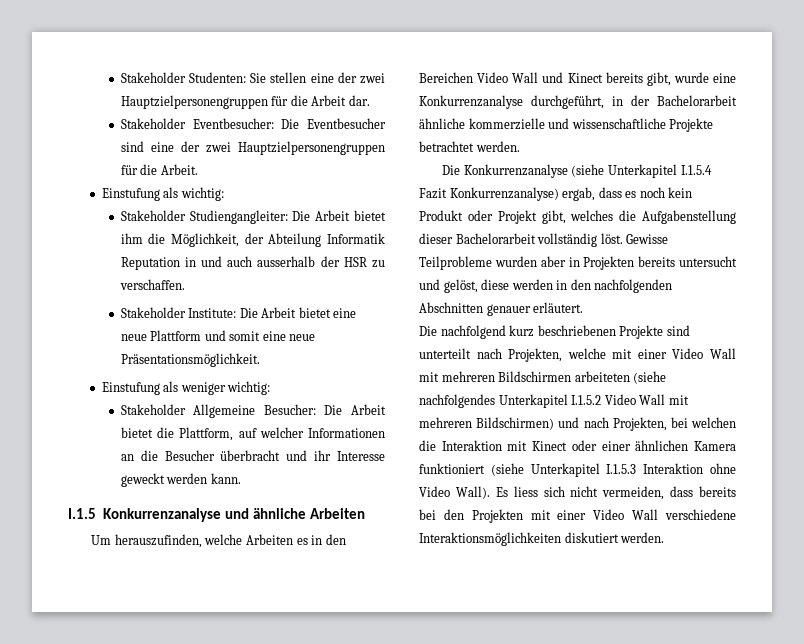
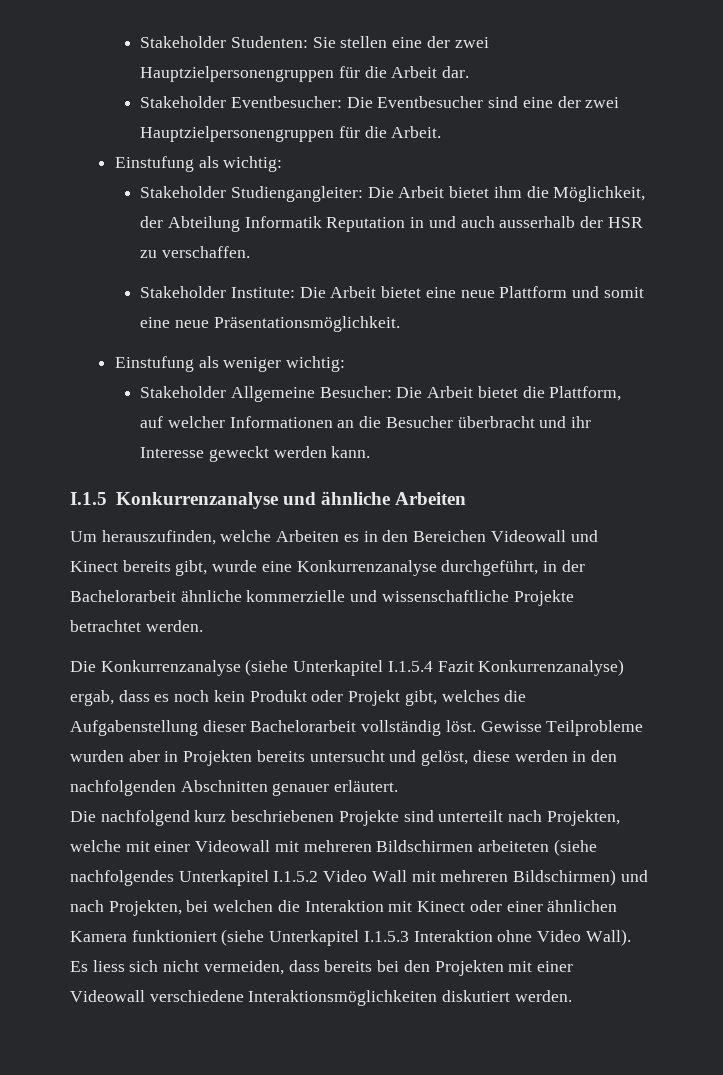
[477,72,539,83] Video Wall -> [490,530,566,542] Videowall
[672,348,736,359] Video Wall -> [195,840,271,852] Videowall
[593,509,659,520] Video Wall -> [70,990,145,1002] Videowall

